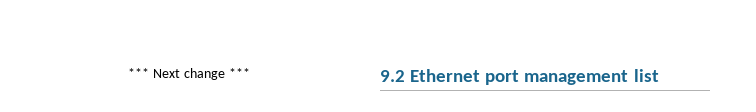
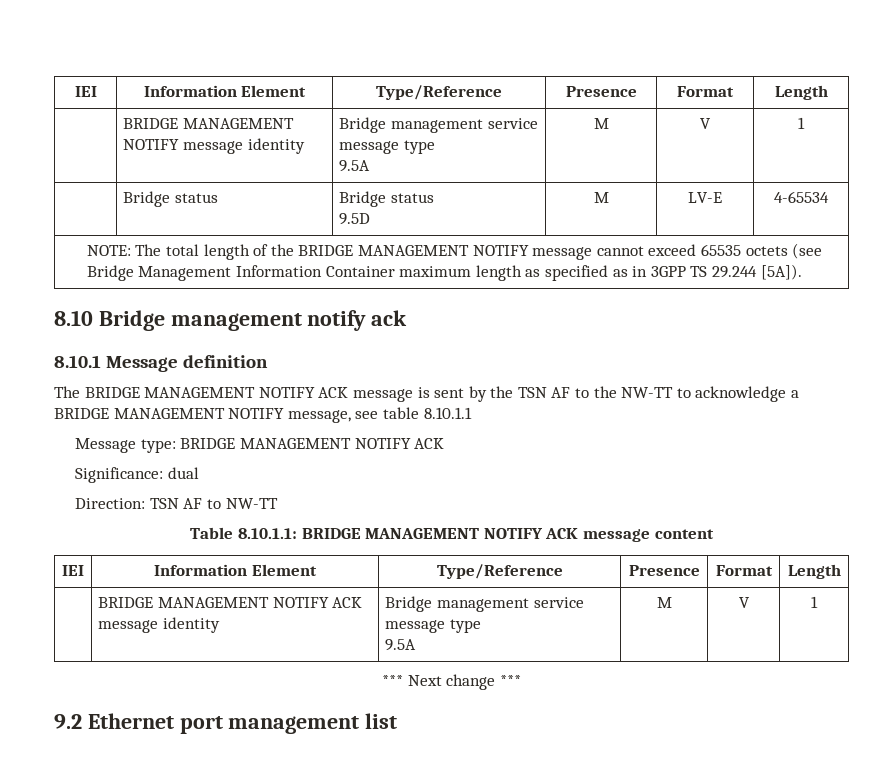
(128, 73) none -> [74,86,97,97] [143,85,307,97] [376,85,502,100] [565,86,637,97] [676,86,734,97] [774,85,828,100] [123,118,294,129] [123,138,305,154] [339,117,538,133] [339,140,435,154] [339,160,371,172] [593,118,609,129] [699,118,711,129] [797,117,805,129] [123,191,218,207] [339,191,434,207] [339,213,371,225] [593,192,609,203] [687,192,722,203] [773,191,829,203] [86,243,823,260] [86,264,802,281] [54,310,408,331] [54,355,269,372] [54,386,800,402] [54,407,472,423] [75,438,445,453] [75,467,199,483] [75,498,278,509] [190,527,714,542] [62,565,84,576] [154,564,317,576] [436,564,563,579] [628,565,700,576] [715,565,773,576] [787,564,841,579] [98,597,363,608] [98,617,220,633] [385,596,584,612] [385,619,481,633] [385,639,417,651] [656,597,672,608] [738,597,750,608] [810,596,818,608] IEI | Information Element | Type/Reference | Presence | Format | Length // | BRIDGE MANAGEMENT NOTIFY message identity | Bridge management service message type // 9.5A | M | V | 1 // | Bridge status | Bridge status // 9.5D | M | LV-E | 4-65534 // NOTE: The total length of the BRIDGE MANAGEMENT NOTIFY message cannot exceed 65535 octets (see Bridge Management Information Container maximum length as specified as in 3GPP TS 29.244 [5A]). // 8.10 Bridge management notify ack // 8.10.1 Message definition // The BRIDGE MANAGEMENT NOTIFY ACK message is sent by the TSN AF to the NW-TT to acknowledge a BRIDGE MANAGEMENT NOTIFY message, see table 8.10.1.1 // Message type: BRIDGE MANAGEMENT NOTIFY ACK // Significance: dual // Direction: TSN AF to NW-TT // Table 8.10.1.1: BRIDGE MANAGEMENT NOTIFY ACK message content // IEI | Information Element | Type/Reference | Presence | Format | Length // | BRIDGE MANAGEMENT NOTIFY ACK message identity | Bridge management service message type // 9.5A | M | V | 1 //

